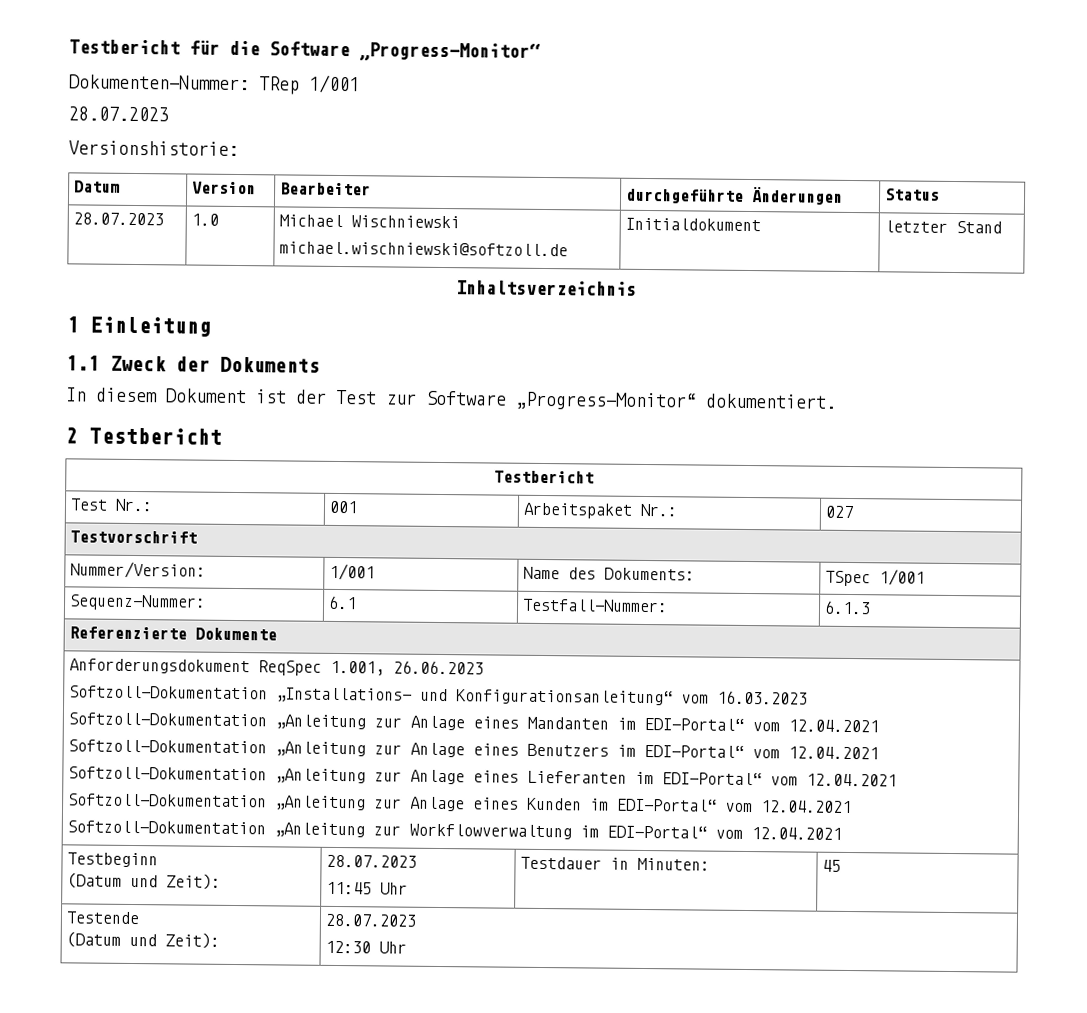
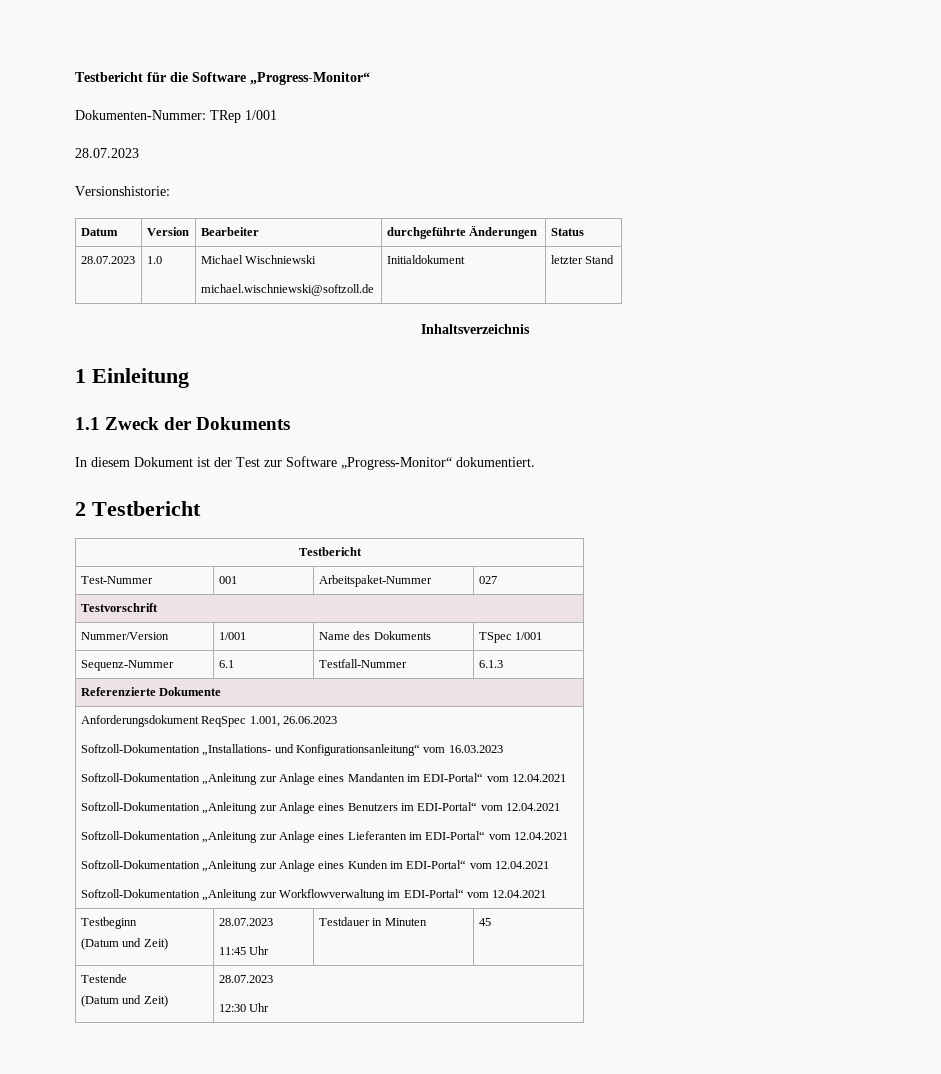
[70,498,154,512] Test Nr.: -> [80,576,153,584] Test-Nummer
[523,502,679,519] Arbeitspaket Nr.: -> [318,575,432,587] Arbeitspaket-Nummer
[70,561,207,579] Nummer/Version: -> [80,632,169,640] Nummer/Version
[604,567,696,581] Dokuments: -> [373,631,431,640] Dokuments
[69,594,207,611] Sequenz-Nummer: -> [80,660,174,671] Sequenz-Nummer
[522,598,669,613] Testfall-Nummer: -> [318,659,407,668] Testfall-Nummer
[166,873,222,890] Zeit): -> [143,938,168,950] Zeit)
[637,857,711,871] Minuten: -> [384,918,427,926] Minuten
[165,932,221,949] Zeit): -> [143,995,168,1007] Zeit)

